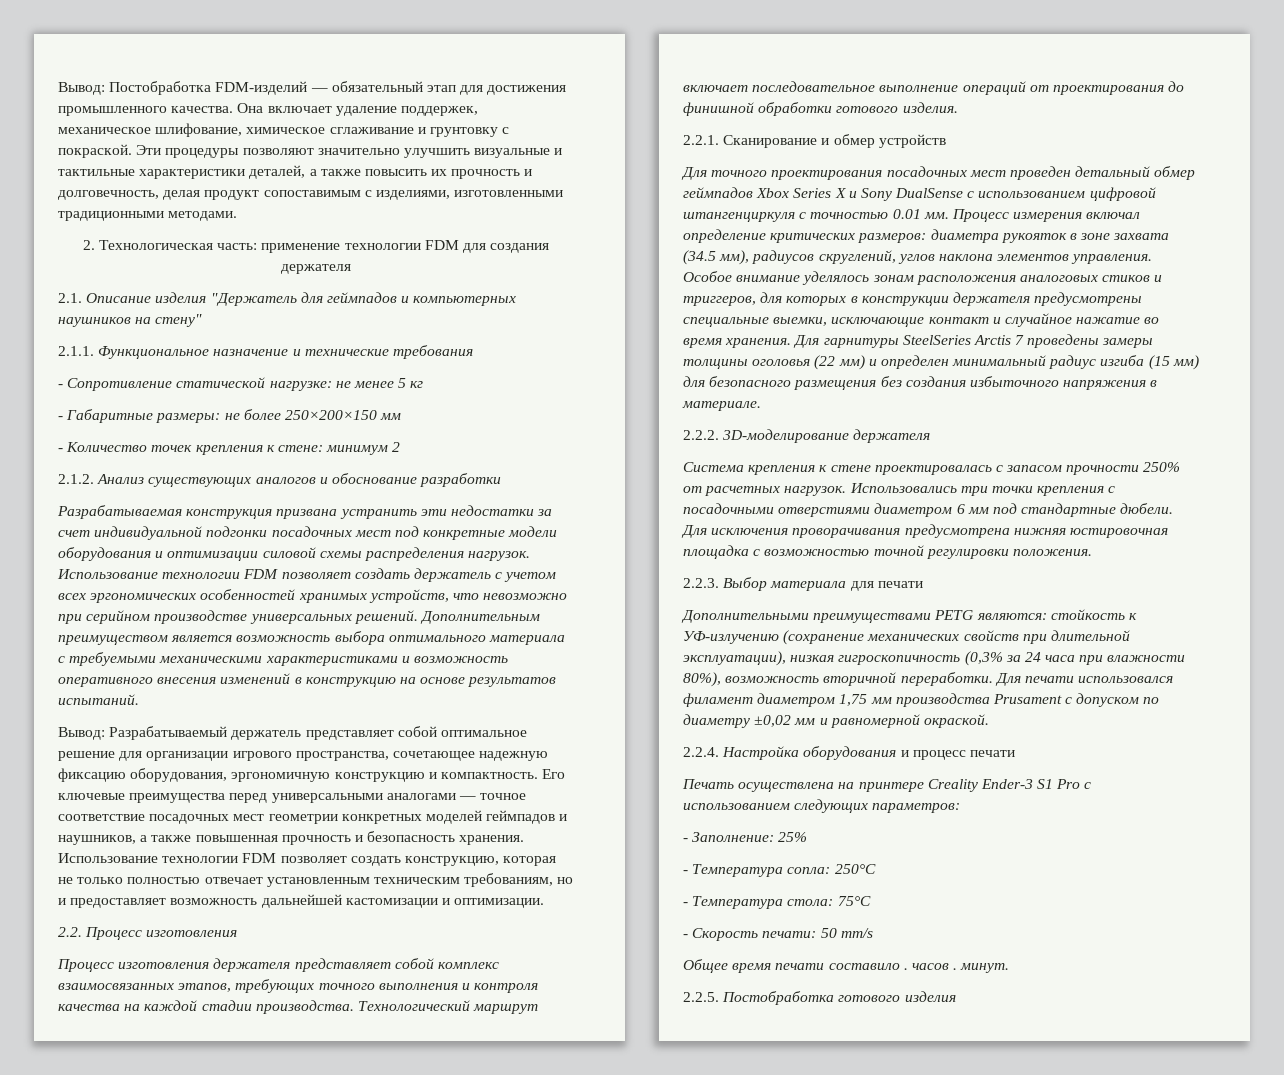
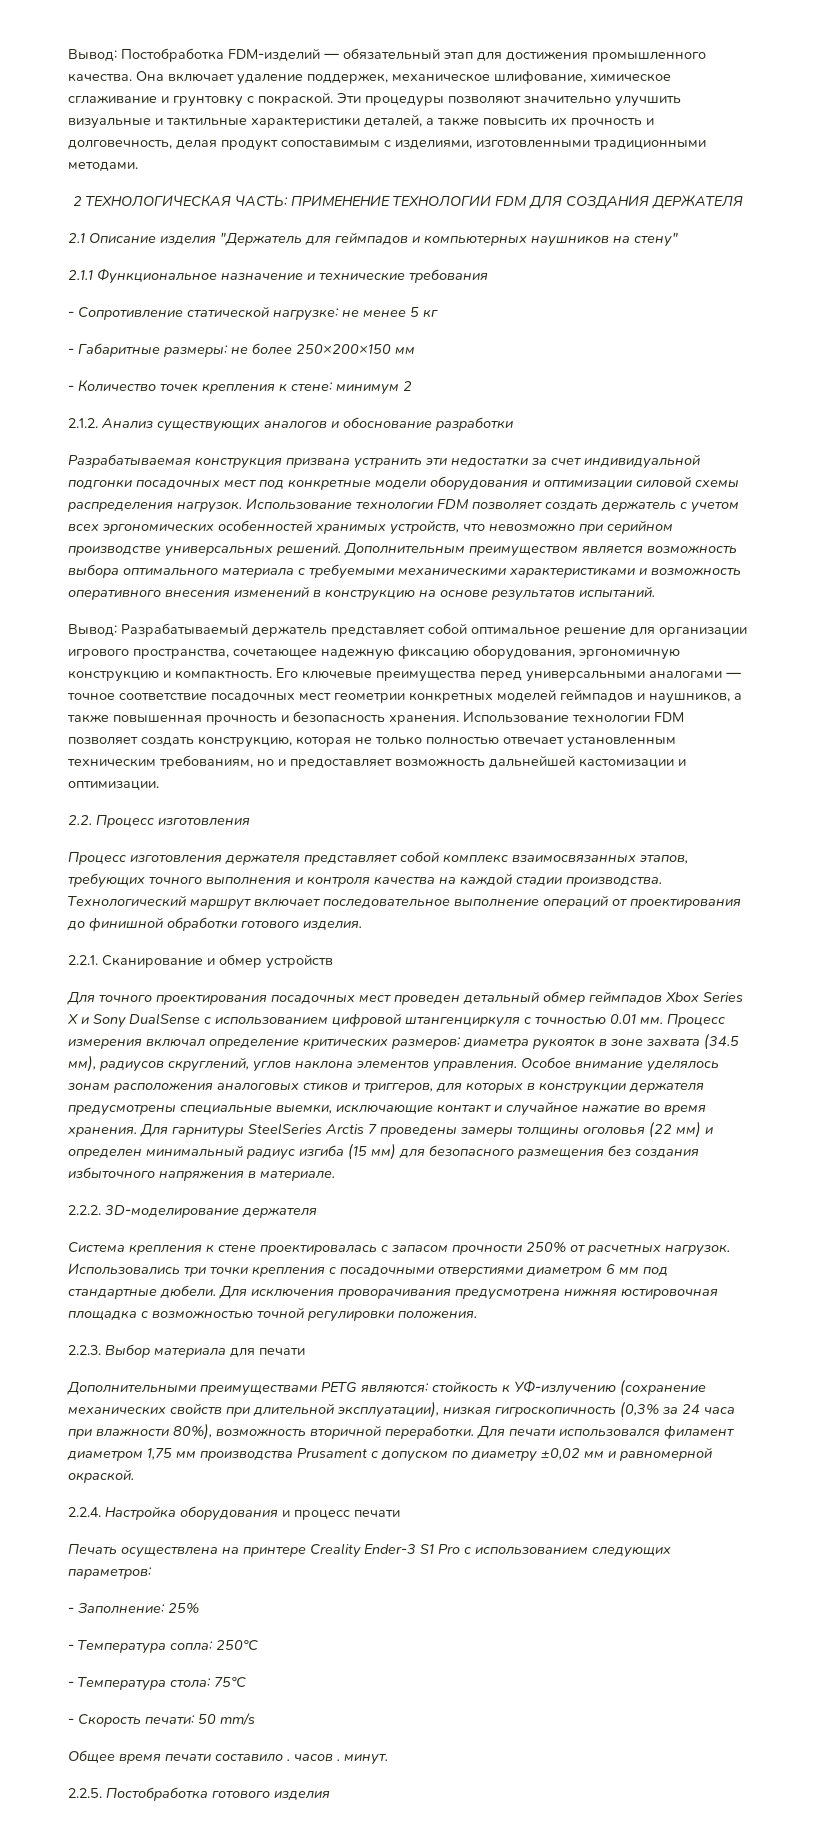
[82,240,550,253] [281,264,351,274] [58,293,82,303] 2. Технологическая часть: применение технологии FDM для создания держателя // 2.1. -> [73,195,743,209] [68,233,85,243] 2 ТЕХНОЛОГИЧЕСКАЯ ЧАСТЬ: ПРИМЕНЕНИЕ ТЕХНОЛОГИИ FDM ДЛЯ СОЗДАНИЯ ДЕРЖАТЕЛЯ // 2.1
[58,346,94,356] 2.1.1. -> [68,270,93,280] 2.1.1

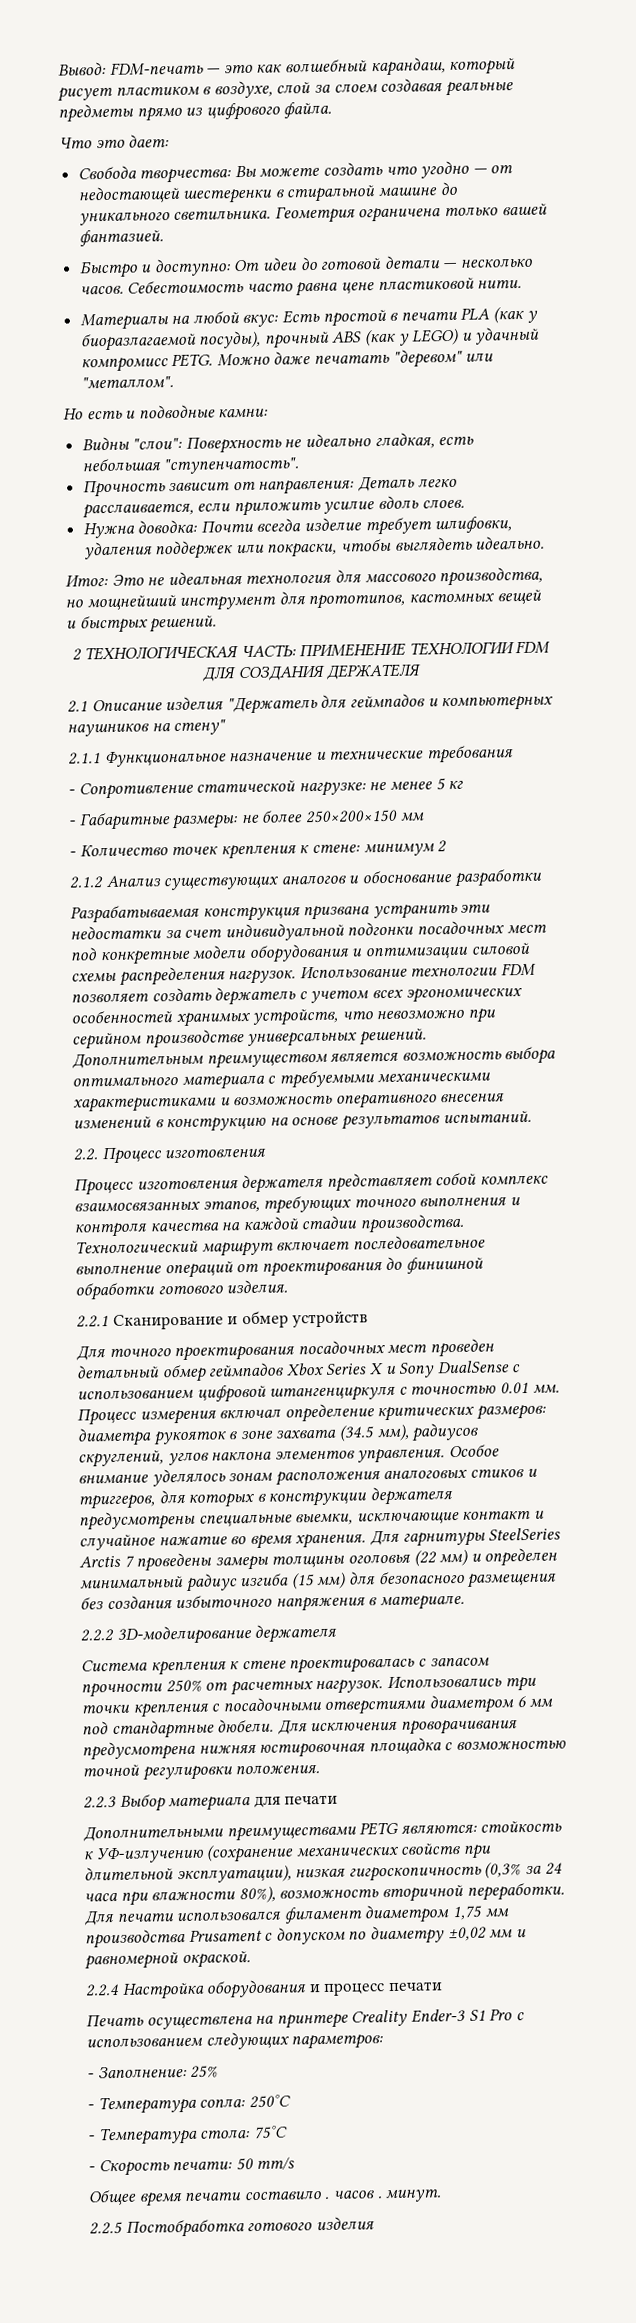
[68,48,706,62] [68,70,671,85] [68,92,681,107] [68,114,654,129] [68,139,706,151] [68,162,138,171] Вывод: Постобработка FDM-изделий — обязательный этап для достижения промышленного качества. Она включает удаление поддержек, механическое шлифование, химическое сглаживание и грунтовку с покраской. Эти процедуры позволяют значительно улучшить визуальные и тактильные характеристики деталей, а также повысить их прочность и долговечность, делая продукт сопоставимым с изделиями, изготовленными традиционными методами. -> [58,57,517,77] [57,78,514,102] [58,101,333,123] [59,134,170,149] [77,160,514,184] [77,181,458,204] [78,202,548,226] [78,229,164,247] [78,255,534,279] [79,276,523,297] [79,305,538,331] [79,326,541,352] [80,348,495,373] [80,376,174,389] [63,404,269,420] [81,432,475,454] [81,457,301,475] [82,476,457,498] [81,495,465,519] [82,516,513,539] [83,535,546,560] [65,566,544,587] [65,588,542,611] [66,614,218,634] Вывод: FDM-печать — это как волшебный карандаш, который рисует пластиком в воздухе, слой за слоем создавая реальные предметы прямо из цифрового файла. // Что это дает: // Свобода творчества: Вы можете создать что угодно — от недостающей шестеренки в стиральной машине до уникального светильника. Геометрия ограничена только вашей фантазией. // Быстро и доступно: От идеи до готовой детали — несколько часов. Себестоимость часто равна цене пластиковой нити. // Материалы на любой вкус: Есть простой в печати PLA (как у биоразлагаемой посуды), прочный ABS (как у LEGO) и удачный компромисс PETG. Можно даже печатать "деревом" или "металлом". // Но есть и подводные камни: // Видны "слои": Поверхность не идеально гладкая, есть небольшая "ступенчатость". // Прочность зависит от направления: Деталь легко расслаивается, если приложить усилие вдоль слоев. // Нужна доводка: Почти всегда изделие требует шлифовки, удаления поддержек или покраски, чтобы выглядеть идеально. // Итог: Это не идеальная технология для массового производства, но мощнейший инструмент для прототипов, кастомных вещей и быстрых решений.
[68,418,98,428] 2.1.2. -> [69,876,104,889] 2.1.2
[68,623,747,637] [68,645,680,660] [68,668,741,682] [67,689,742,704] [67,711,684,725] [68,736,676,748] [67,755,686,769] [68,781,159,790] // Вывод: Разрабатываемый держатель представляет собой оптимальное решение для организации игрового пространства, сочетающее надежную фиксацию оборудования, эргономичную конструкцию и компактность. Его ключевые преимущества перед универсальными аналогами — точное соответствие посадочных мест геометрии конкретных моделей геймпадов и наушников, а также повышенная прочность и безопасность хранения. Использование технологии FDM позволяет создать конструкцию, которая не только полностью отвечает установленным техническим требованиям, но и предоставляет возможность дальнейшей кастомизации и оптимизации. -> (532, 1116) none
[68,955,98,965] 2.2.1. -> [76,1315,109,1328] 2.2.1
[68,1205,101,1215] 2.2.2. -> [80,1629,114,1642] 2.2.2
[68,1345,101,1355] 2.2.3. -> [83,1795,117,1809] 2.2.3
[68,1507,101,1517] 2.2.4. -> [85,1983,120,1997] 2.2.4
[68,1788,102,1798] 2.2.5. -> [89,2221,123,2235] 2.2.5

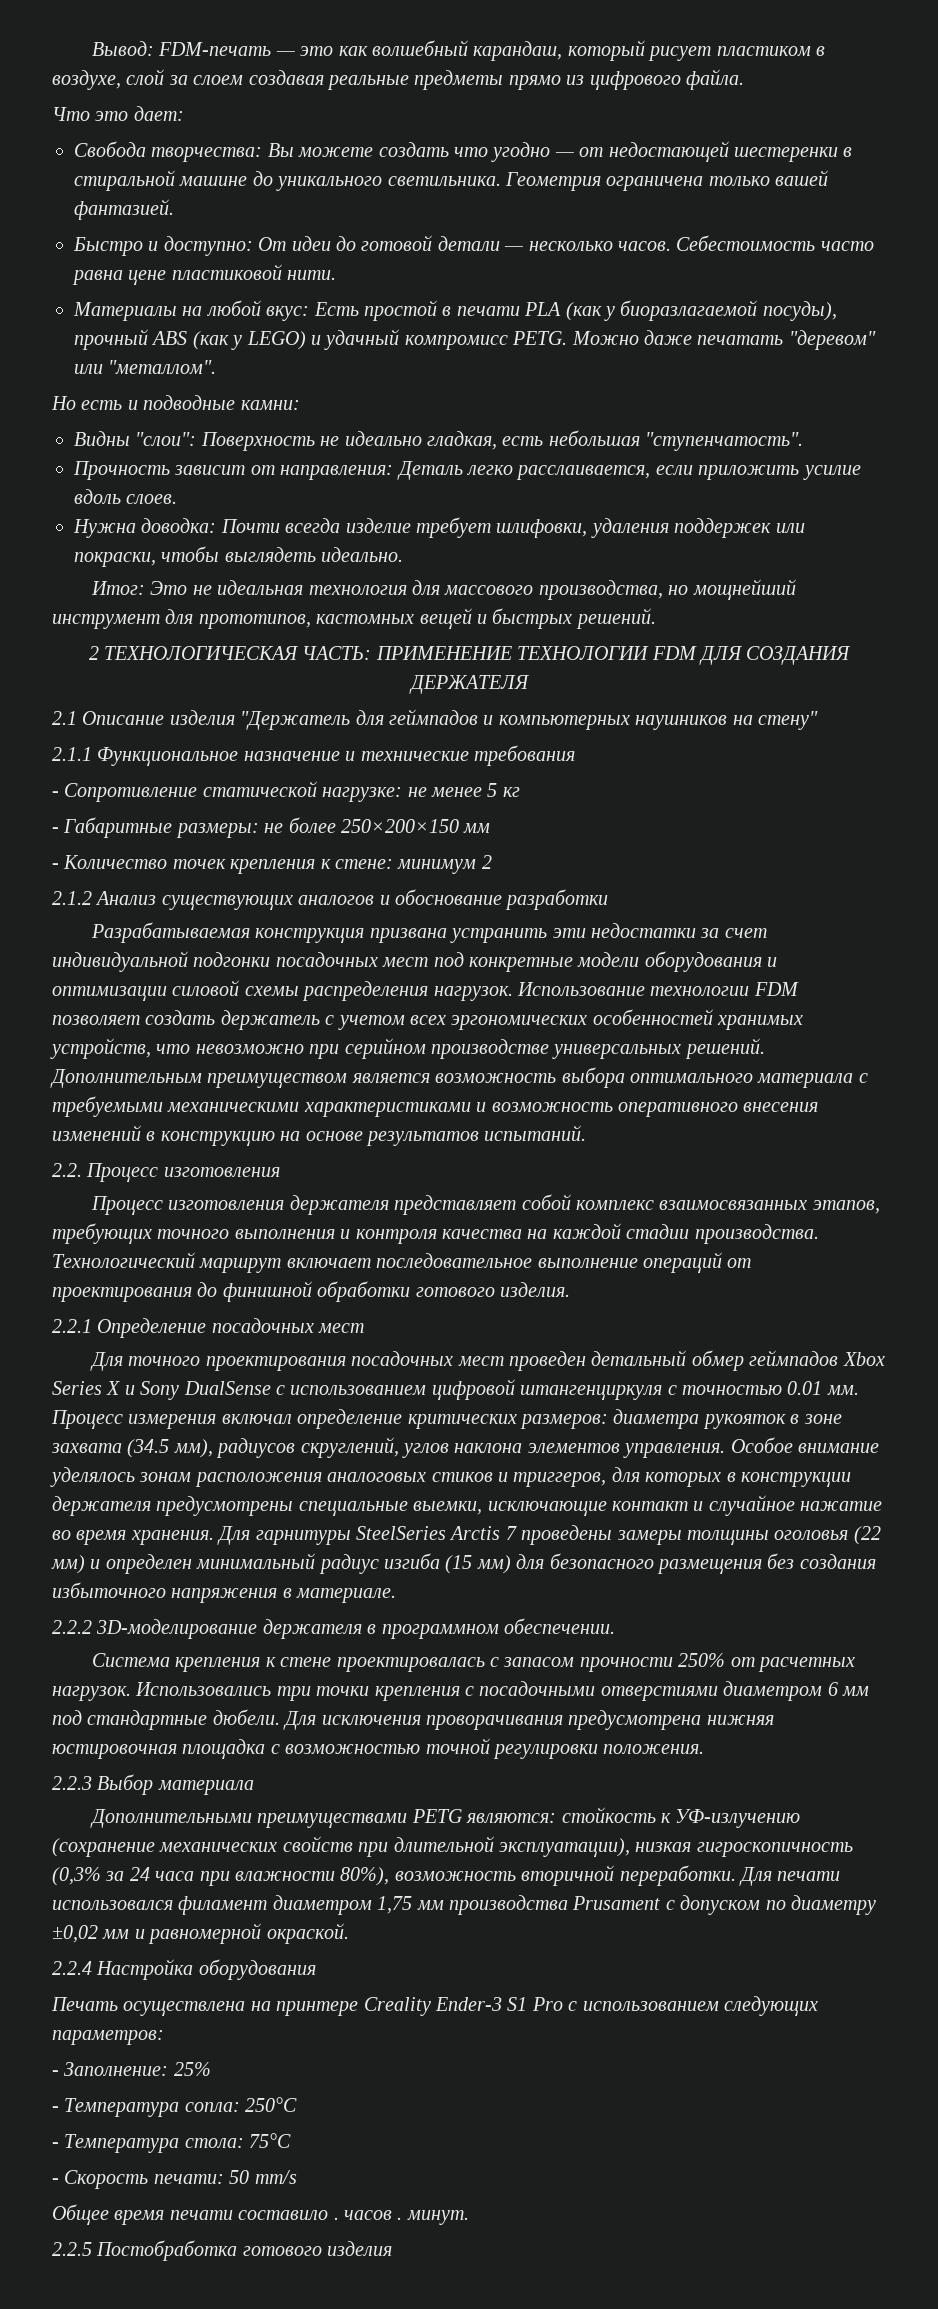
[112,1310,369,1330] Сканирование и обмер устройств -> [97,1318,365,1338] Определение посадочных мест
(338, 1633) none -> [367,1618,615,1639] в программном обеспечении.
[253,1794,339,1809] для печати -> (254, 1787) none
[308,1981,443,1996] и процесс печати -> (316, 1969) none

